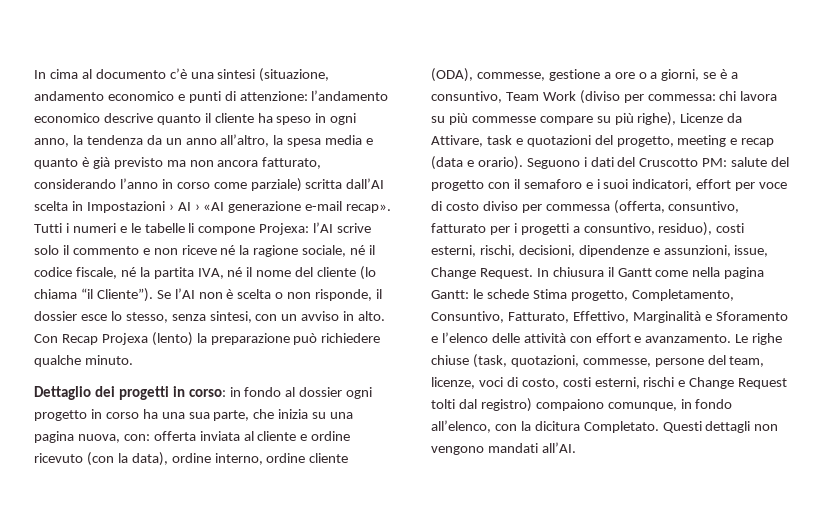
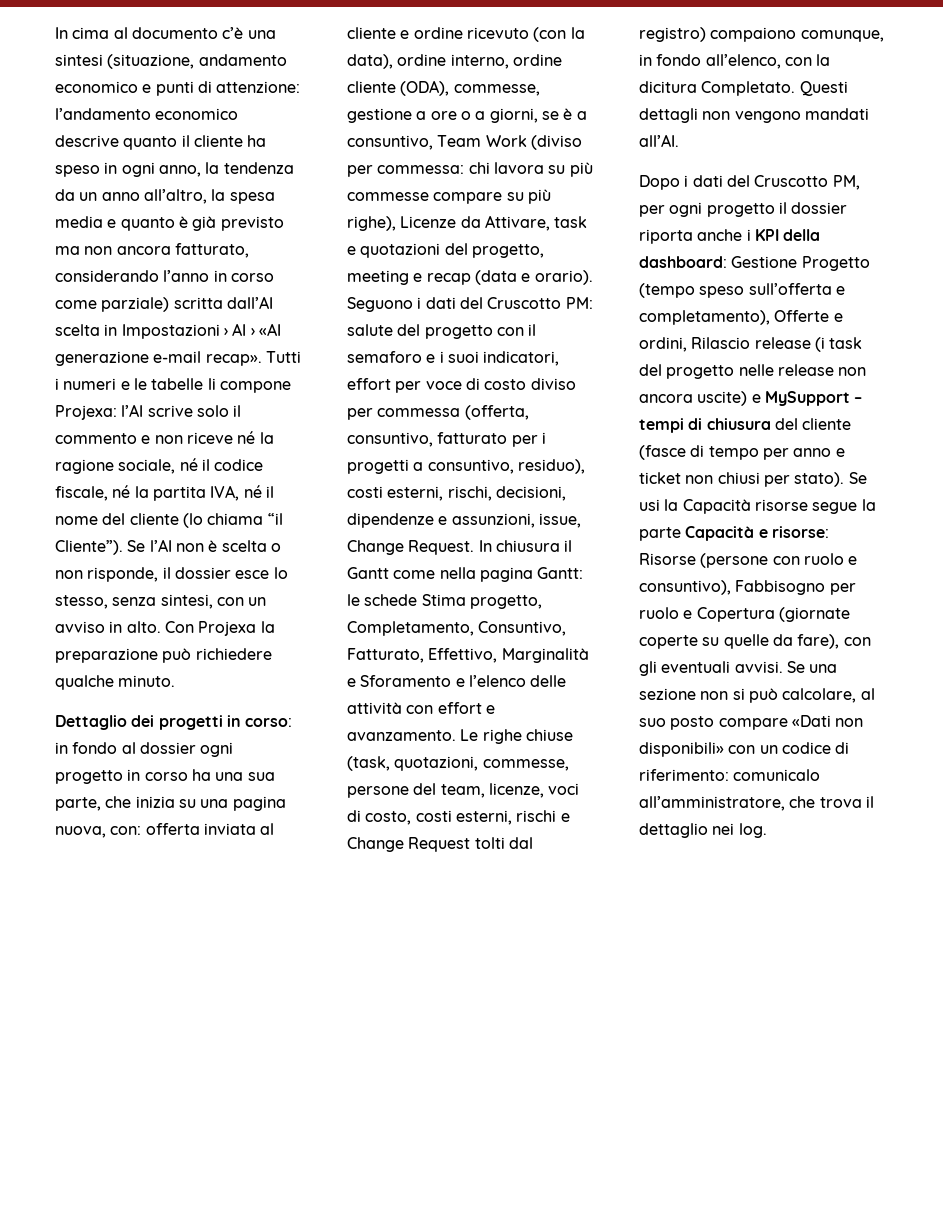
[61,332,193,346] Recap Projexa (lento) -> [198,621,257,636] Projexa
(576, 447) none -> [639,175,860,190] [639,202,848,217] [639,229,821,244] [639,256,870,271] [639,283,845,298] [639,310,843,325] [639,337,863,352] [639,364,867,379] [639,391,863,406] [639,418,852,433] [639,445,845,460] [639,472,867,487] [639,499,876,514] [639,526,829,541] [639,553,858,568] [639,580,856,595] [639,607,850,622] [639,634,871,649] [639,661,838,676] [639,688,875,703] [639,715,864,730] [639,742,850,757] [639,769,821,781] [639,796,874,811] [639,823,767,838] // Dopo i dati del Cruscotto PM, per ogni progetto il dossier riporta anche i KPI della dashboard: Gestione Progetto (tempo speso sull’offerta e completamento), Offerte e ordini, Rilascio release (i task del progetto nelle release non ancora uscite) e MySupport – tempi di chiusura del cliente (fasce di tempo per anno e ticket non chiusi per stato). Se usi la Capacità risorse segue la parte Capacità e risorse: Risorse (persone con ruolo e consuntivo), Fabbisogno per ruolo e Copertura (giornate coperte su quelle da fare), con gli eventuali avvisi. Se una sezione non si può calcolare, al suo posto compare «Dati non disponibili» con un codice di riferimento: comunicalo all’amministratore, che trova il dettaglio nei log.

